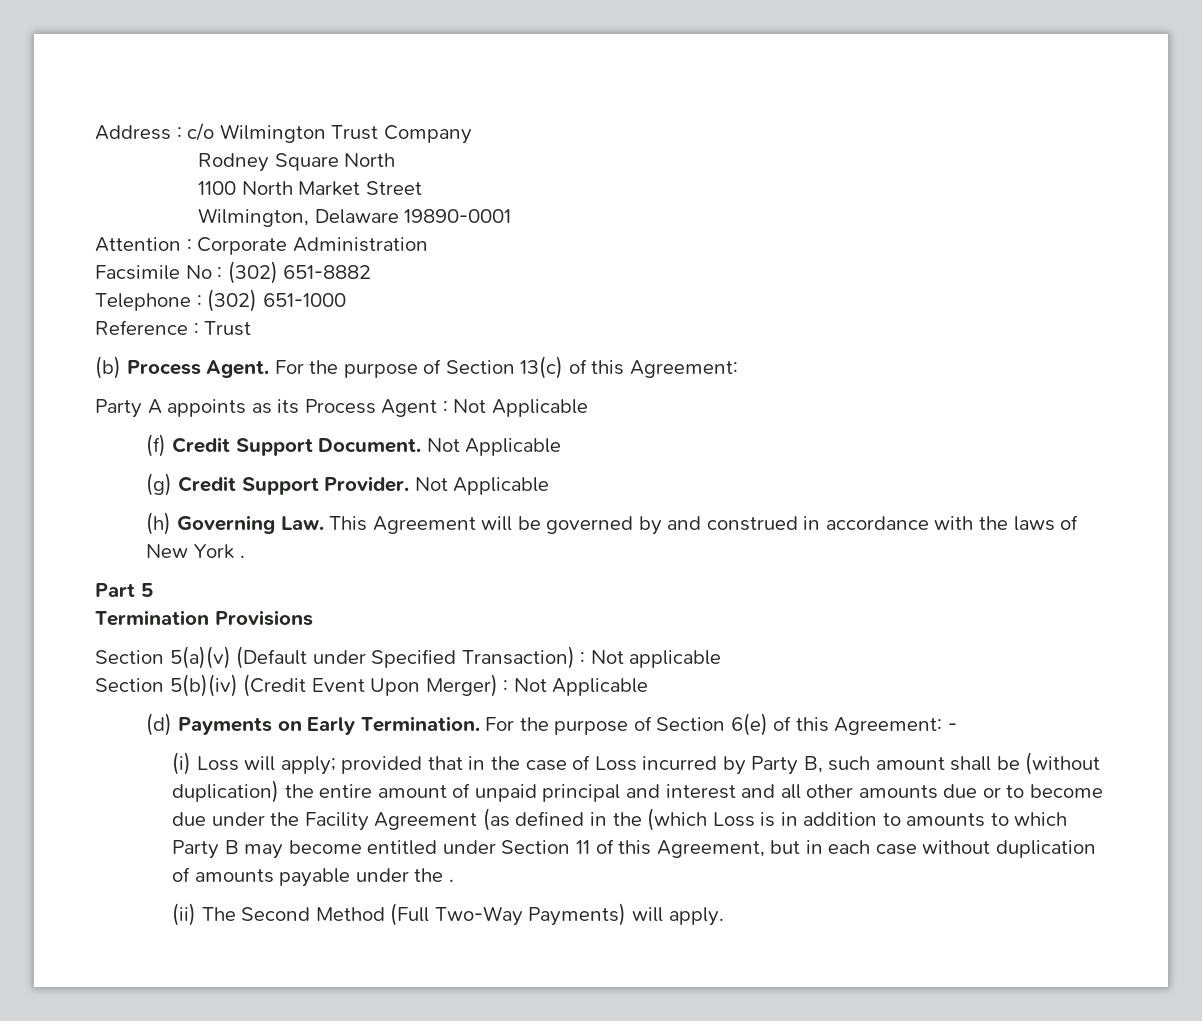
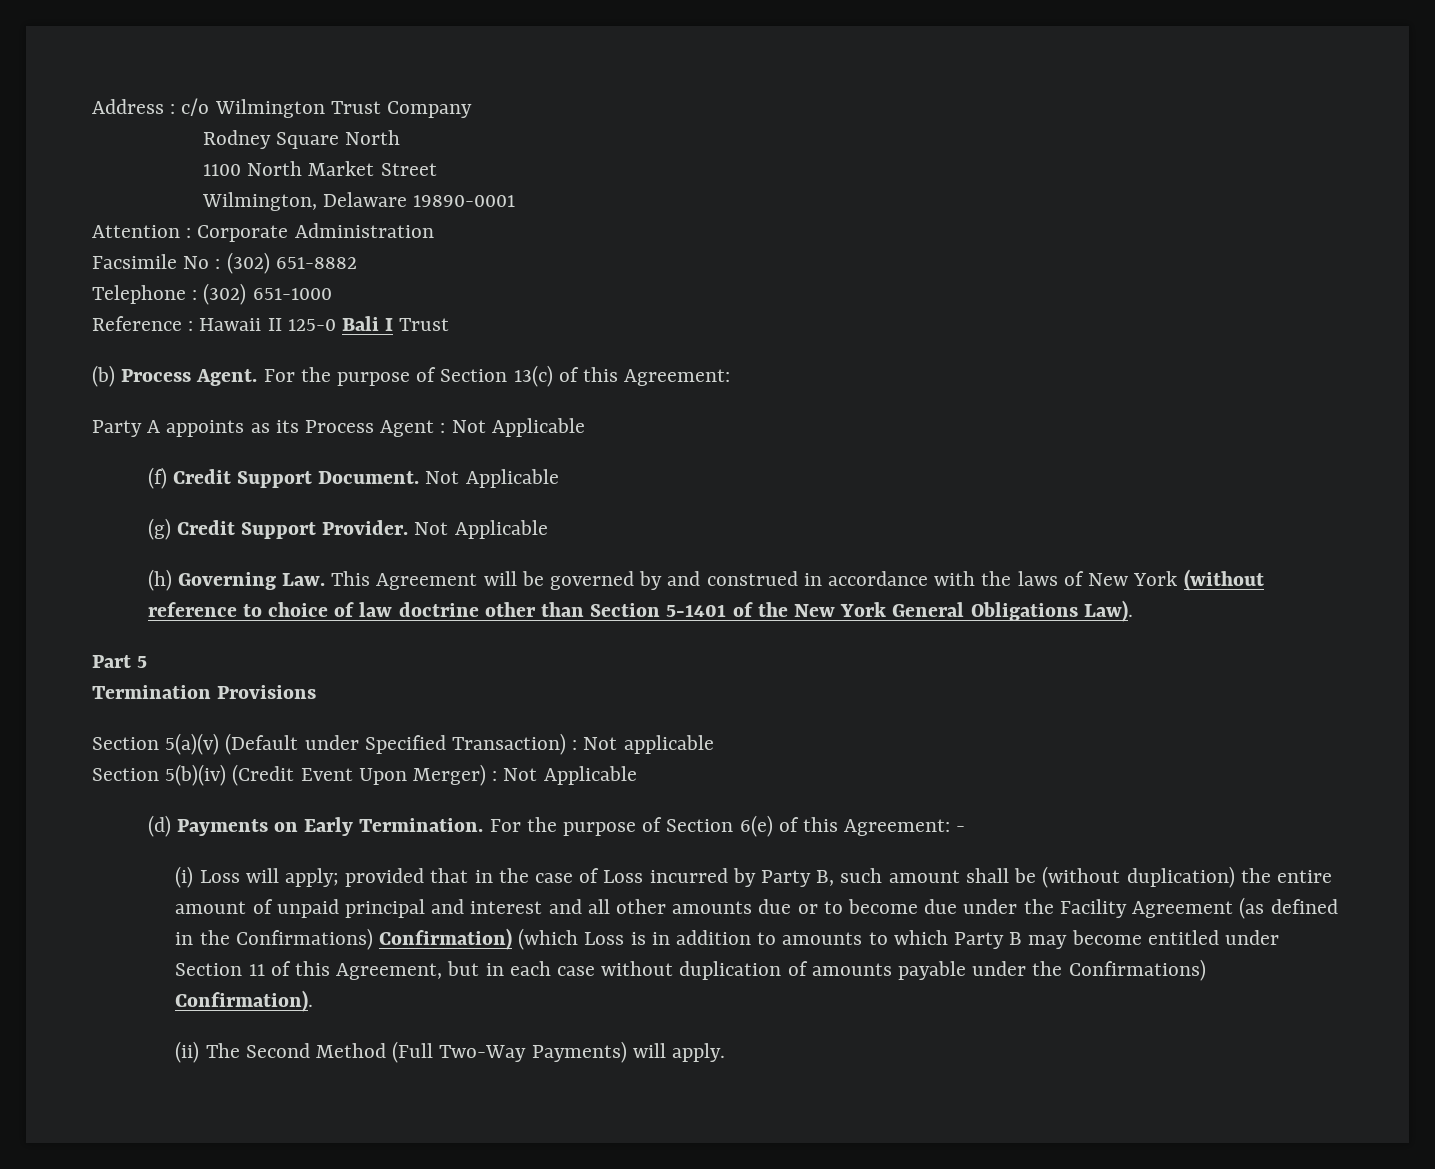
(199, 329) none -> [199,316,394,331] Hawaii II 125-0 Bali I
[239,555,245,558] . -> [1183,569,1264,591] [147,600,1133,622] (without reference to choice of law doctrine other than Section 5-1401 of the New York General Obligations Law).
(642, 819) none -> [235,928,512,950] Confirmations) Confirmation)
[448,879,454,882] . -> [1068,959,1206,981] [175,990,314,1012] Confirmations) Confirmation).

